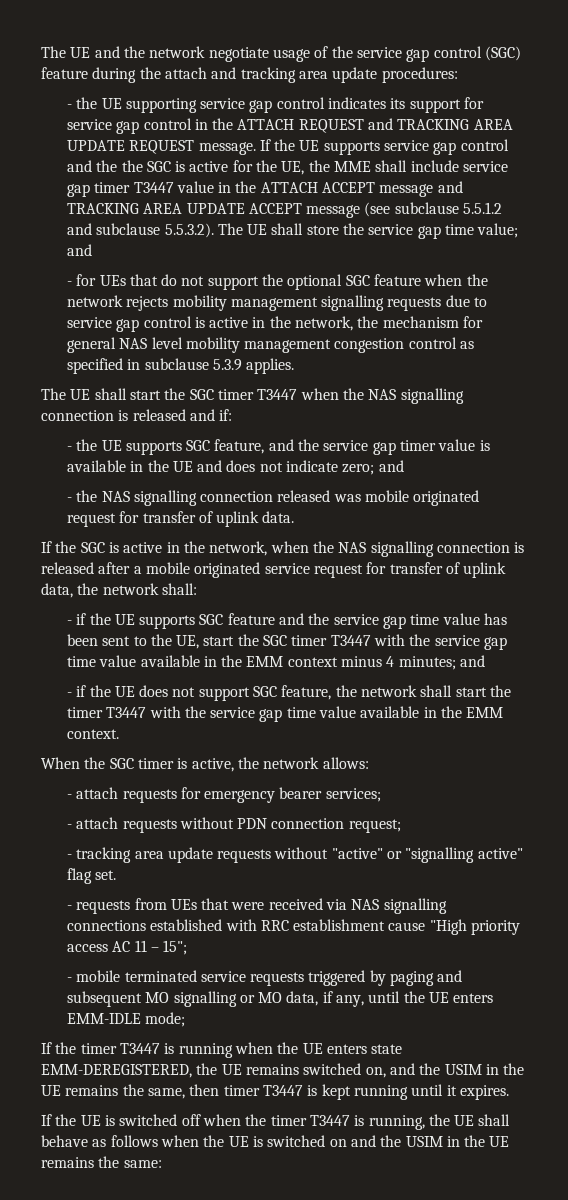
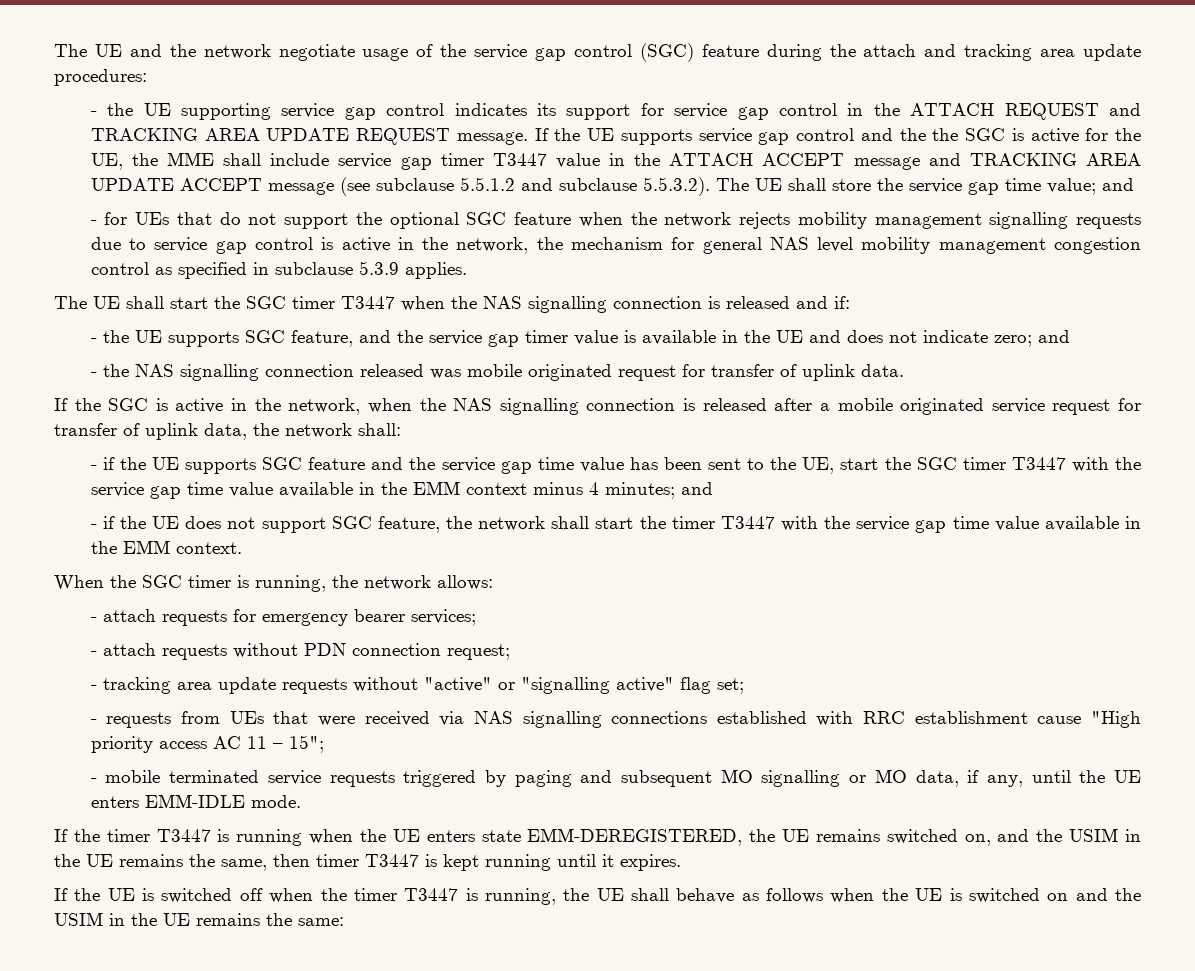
[191,758,234,772] active, -> [255,575,326,592] running,
[95,870,117,880] set. -> [716,678,744,694] set;
[145,1012,186,1027] mode; -> [250,795,301,808] mode.

